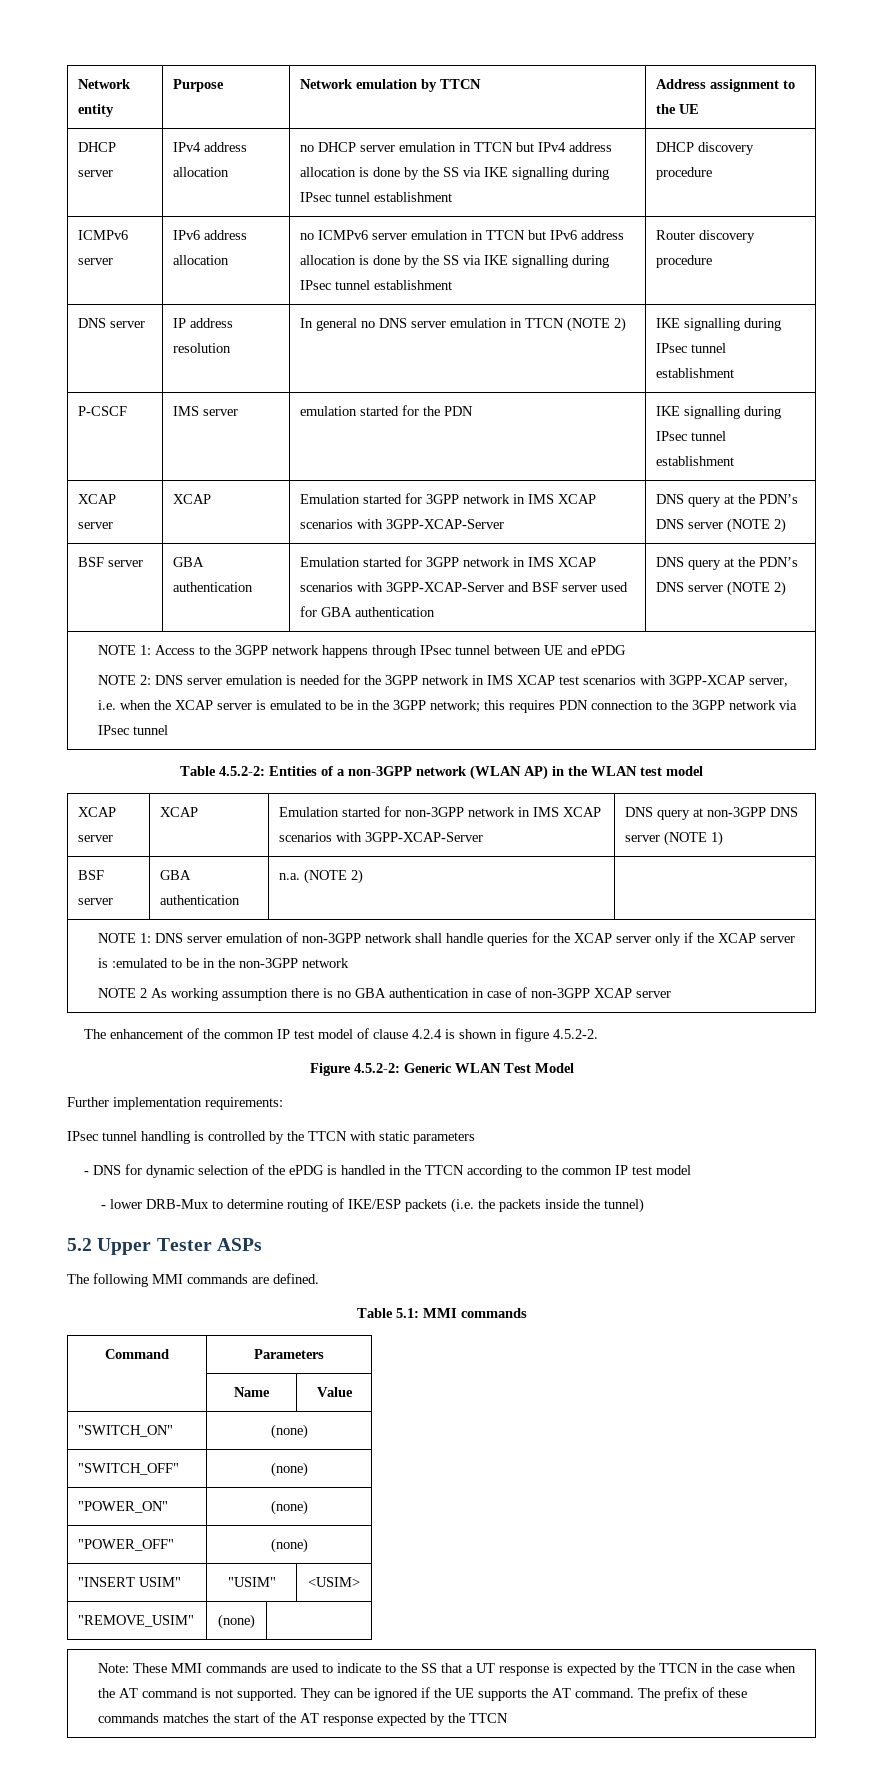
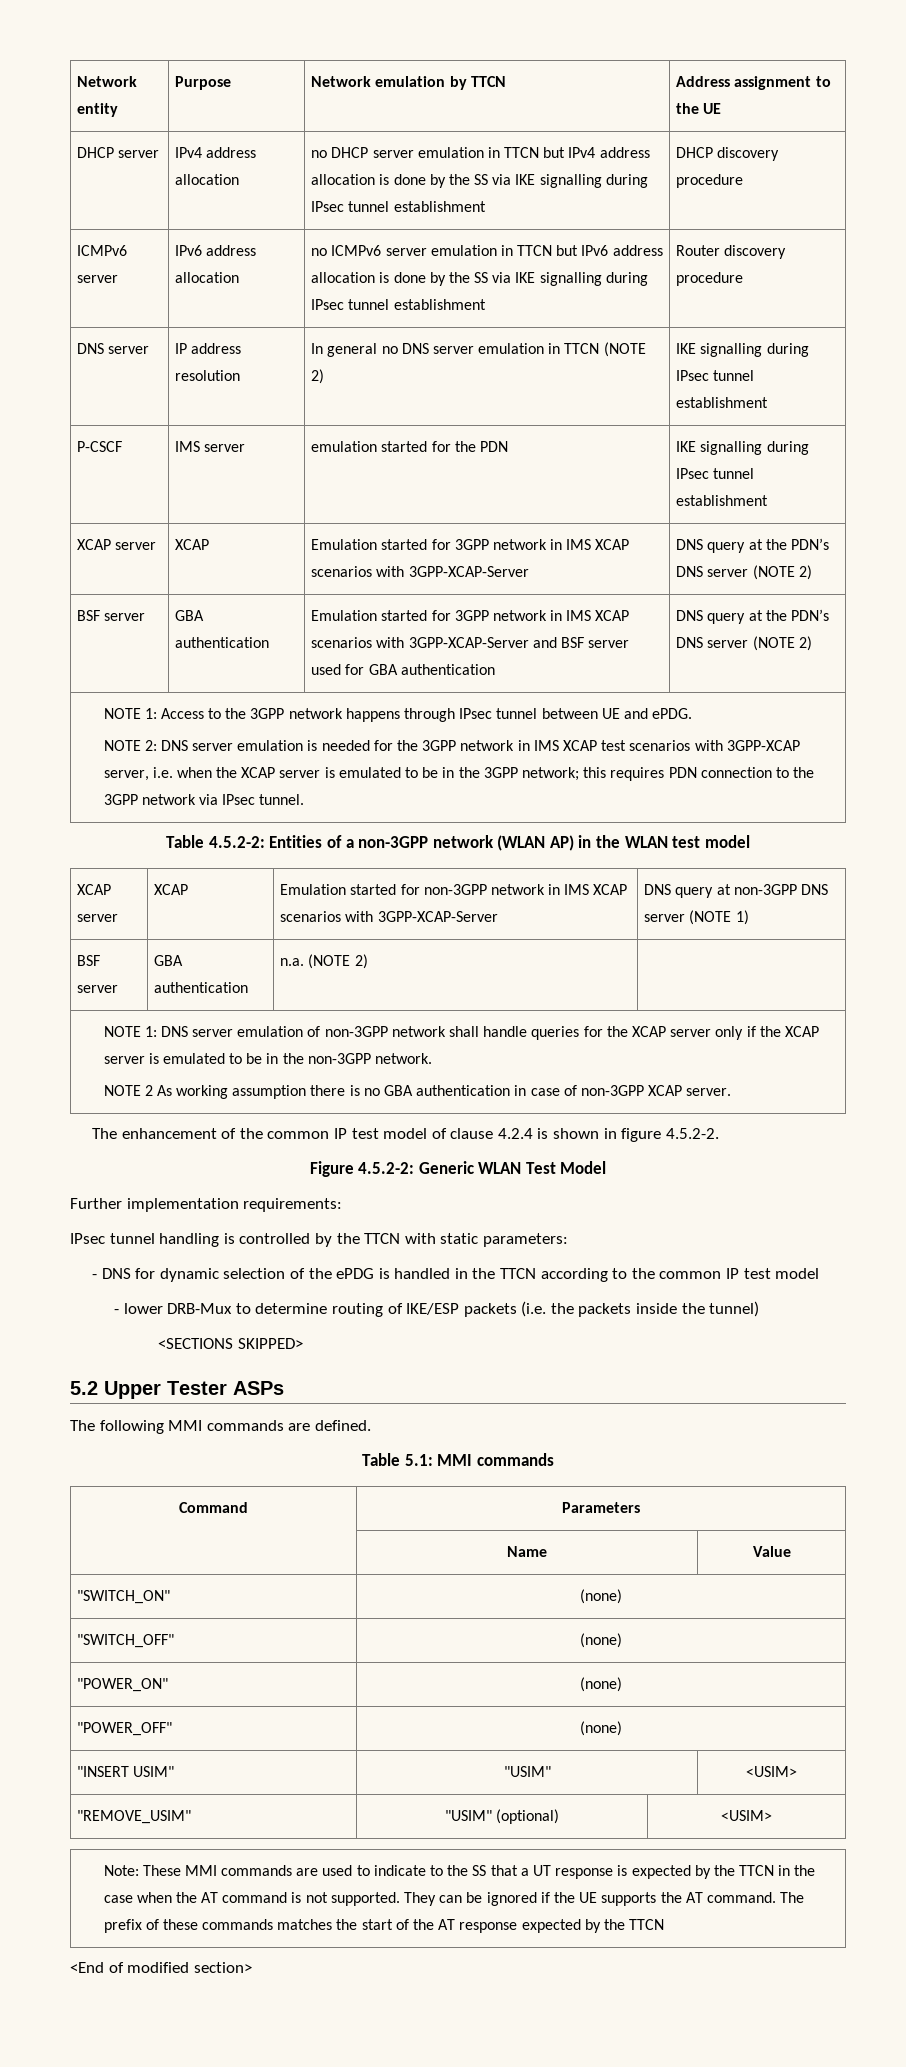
[591,645,627,655] ePDG -> [652,708,693,719] ePDG.
[133,725,169,735] tunnel -> [259,794,305,805] tunnel.
[112,958,169,968] :emulated -> [162,1053,225,1064] emulated
[302,958,350,968] network -> [375,1053,433,1064] network.
[636,991,672,998] server -> [686,1088,732,1096] server.
[413,1132,475,1144] parameters -> [482,1233,568,1247] parameters:
(644, 1205) none -> [157,1338,303,1349] // <SECTIONS SKIPPED>
[218,1614,255,1629] (none) | -> [444,1809,560,1824] [721,1810,772,1821] "USIM" (optional) | <USIM>
(509, 1718) none -> [70,1962,252,1973] // <End of modified section>

